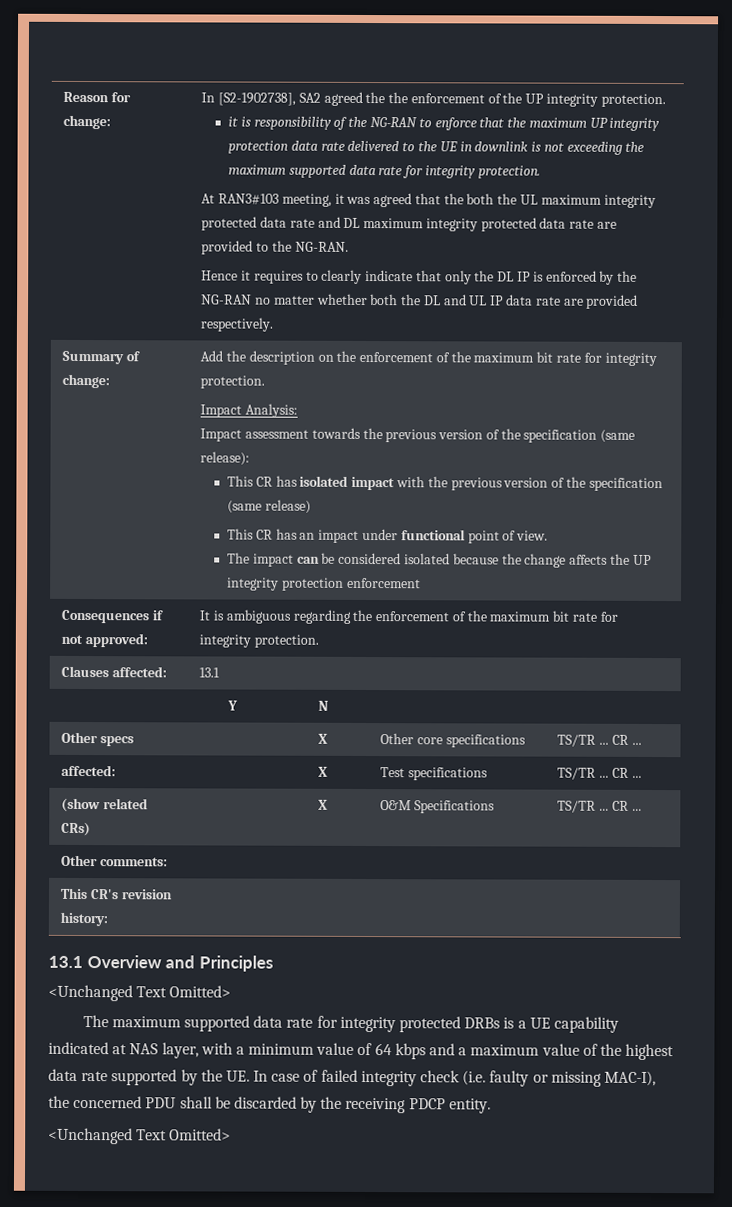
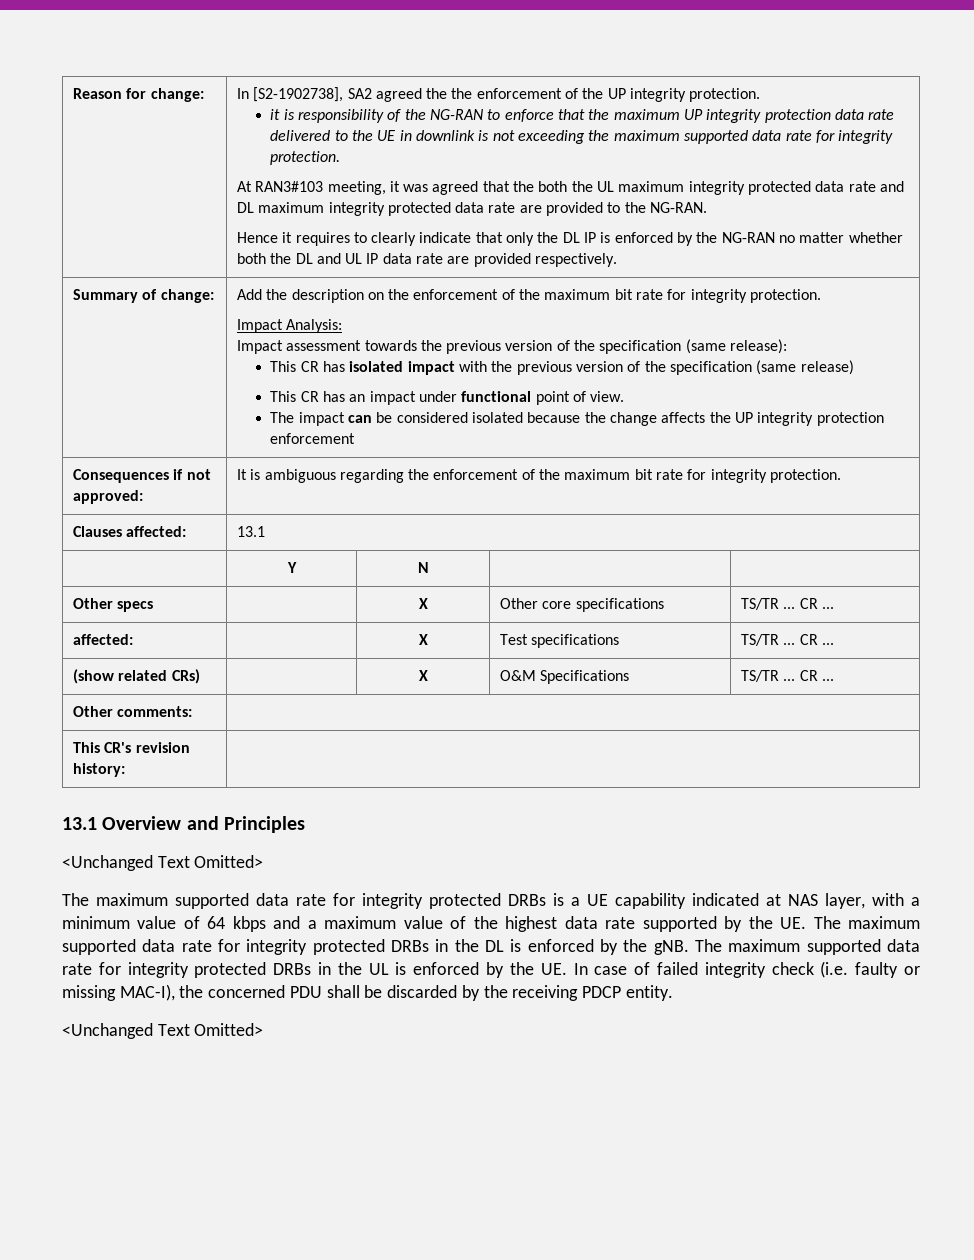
(250, 1076) none -> [813,916,921,929] [62,939,921,955] [62,962,567,978] The maximum supported data rate for integrity protected DRBs in the DL is enforced by the gNB. The maximum supported data rate for integrity protected DRBs in the UL is enforced by the UE.

